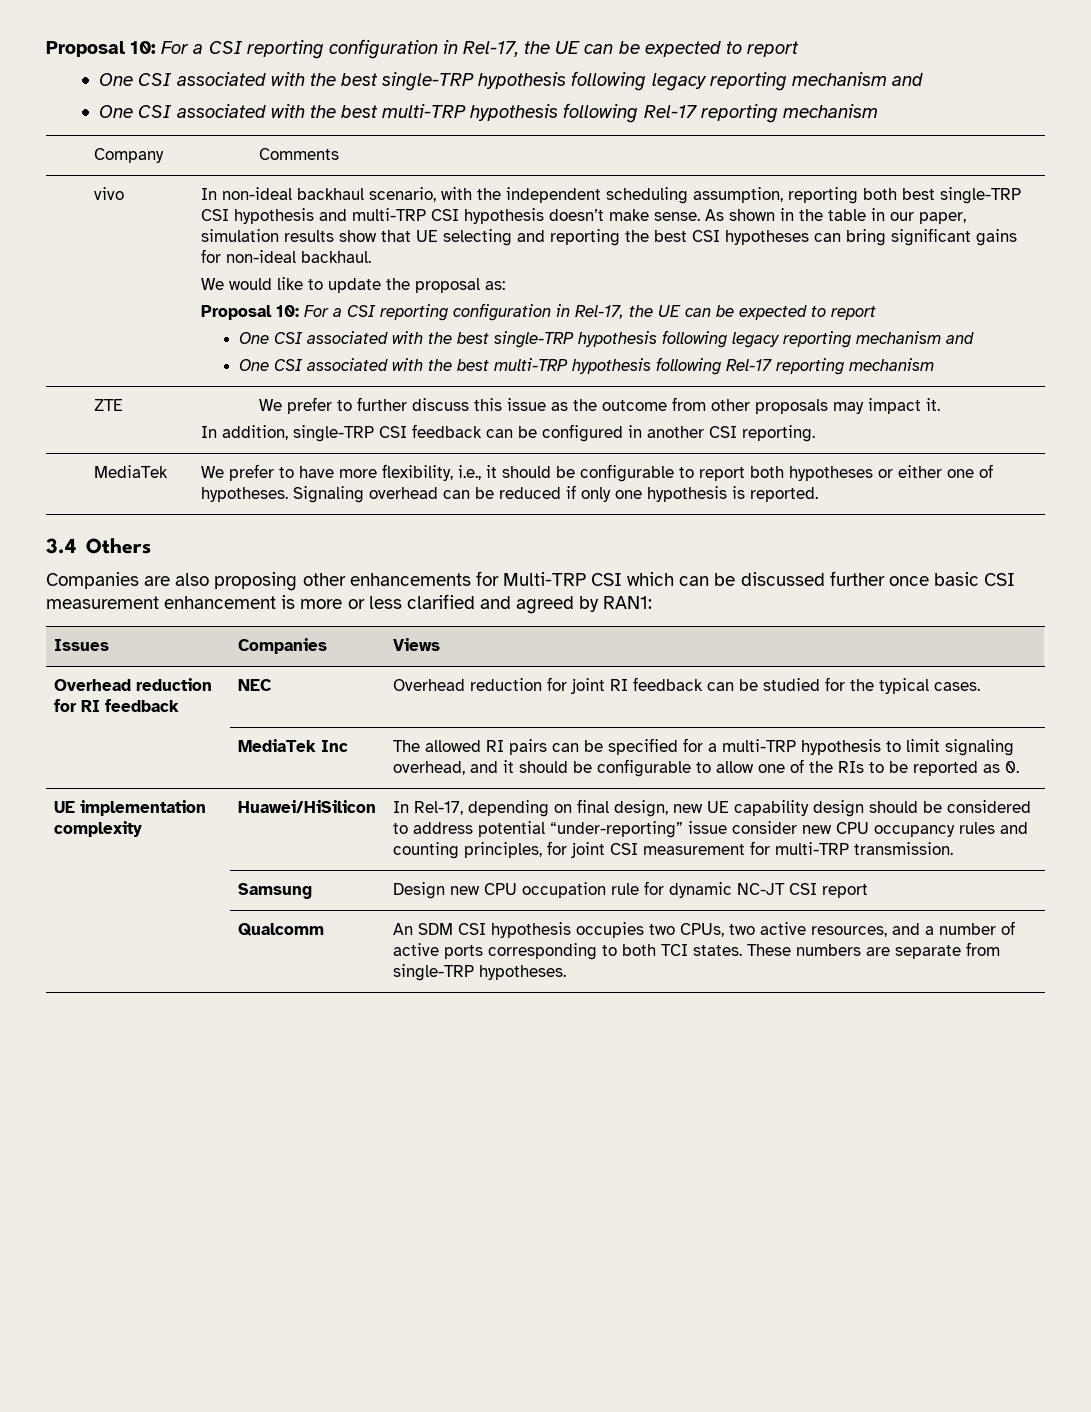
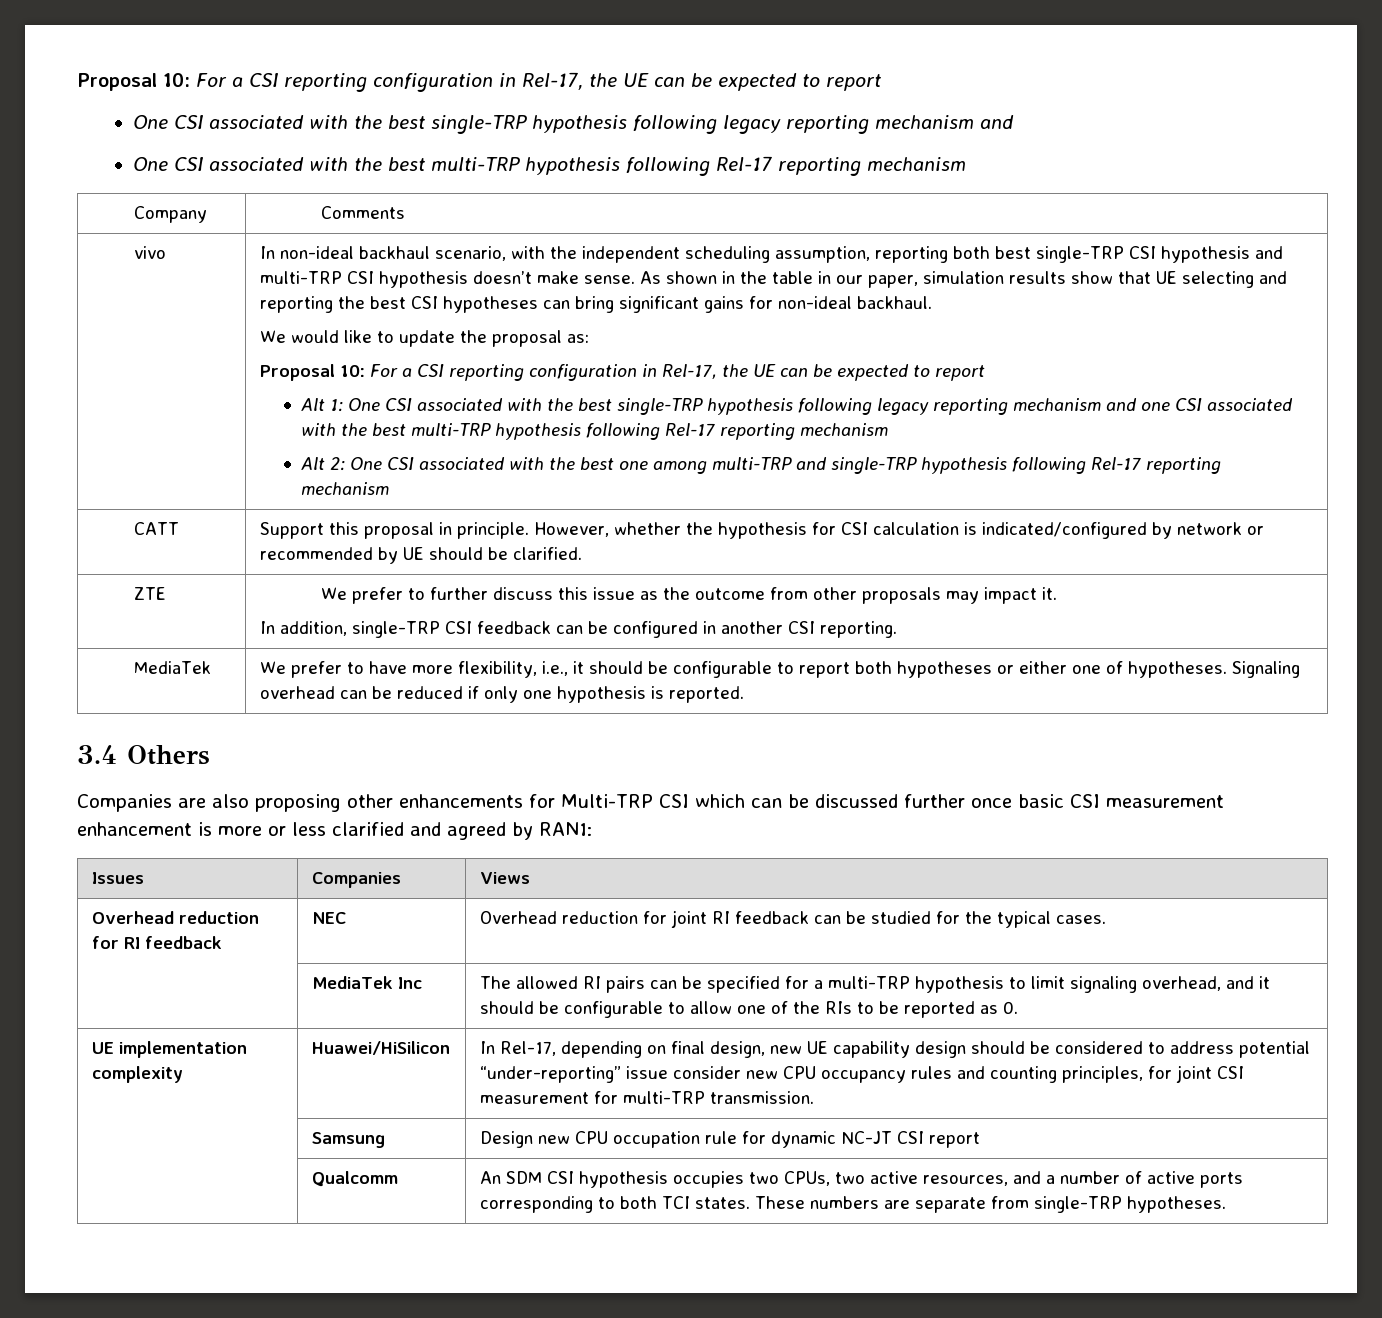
(876, 313) none -> [300,398,343,412] Alt 1:
[238,359,269,371] // One -> [1140,402,1170,411] one
(934, 364) none -> [300,457,1221,474] [300,482,389,495] [133,522,179,535] [259,522,1264,539] [259,547,582,564] // Alt 2: One CSI associated with the best one among multi-TRP and single-TRP hypothesis following Rel-17 reporting mechanism // CATT | Support this proposal in principle. However, whether the hypothesis for CSI calculation is indicated/configured by network or recommended by UE should be clarified.

